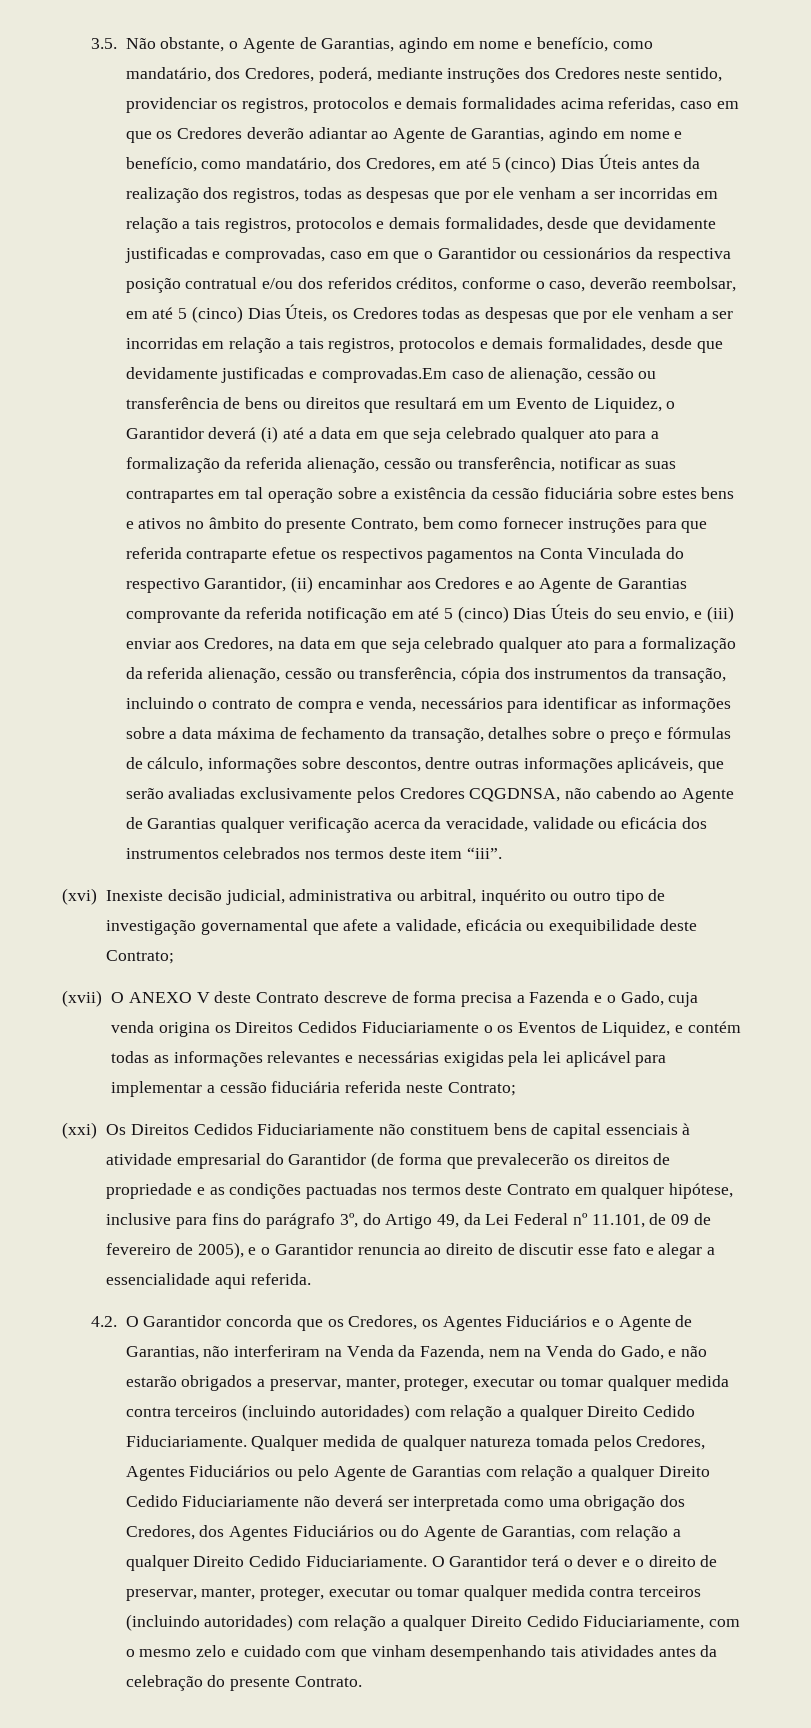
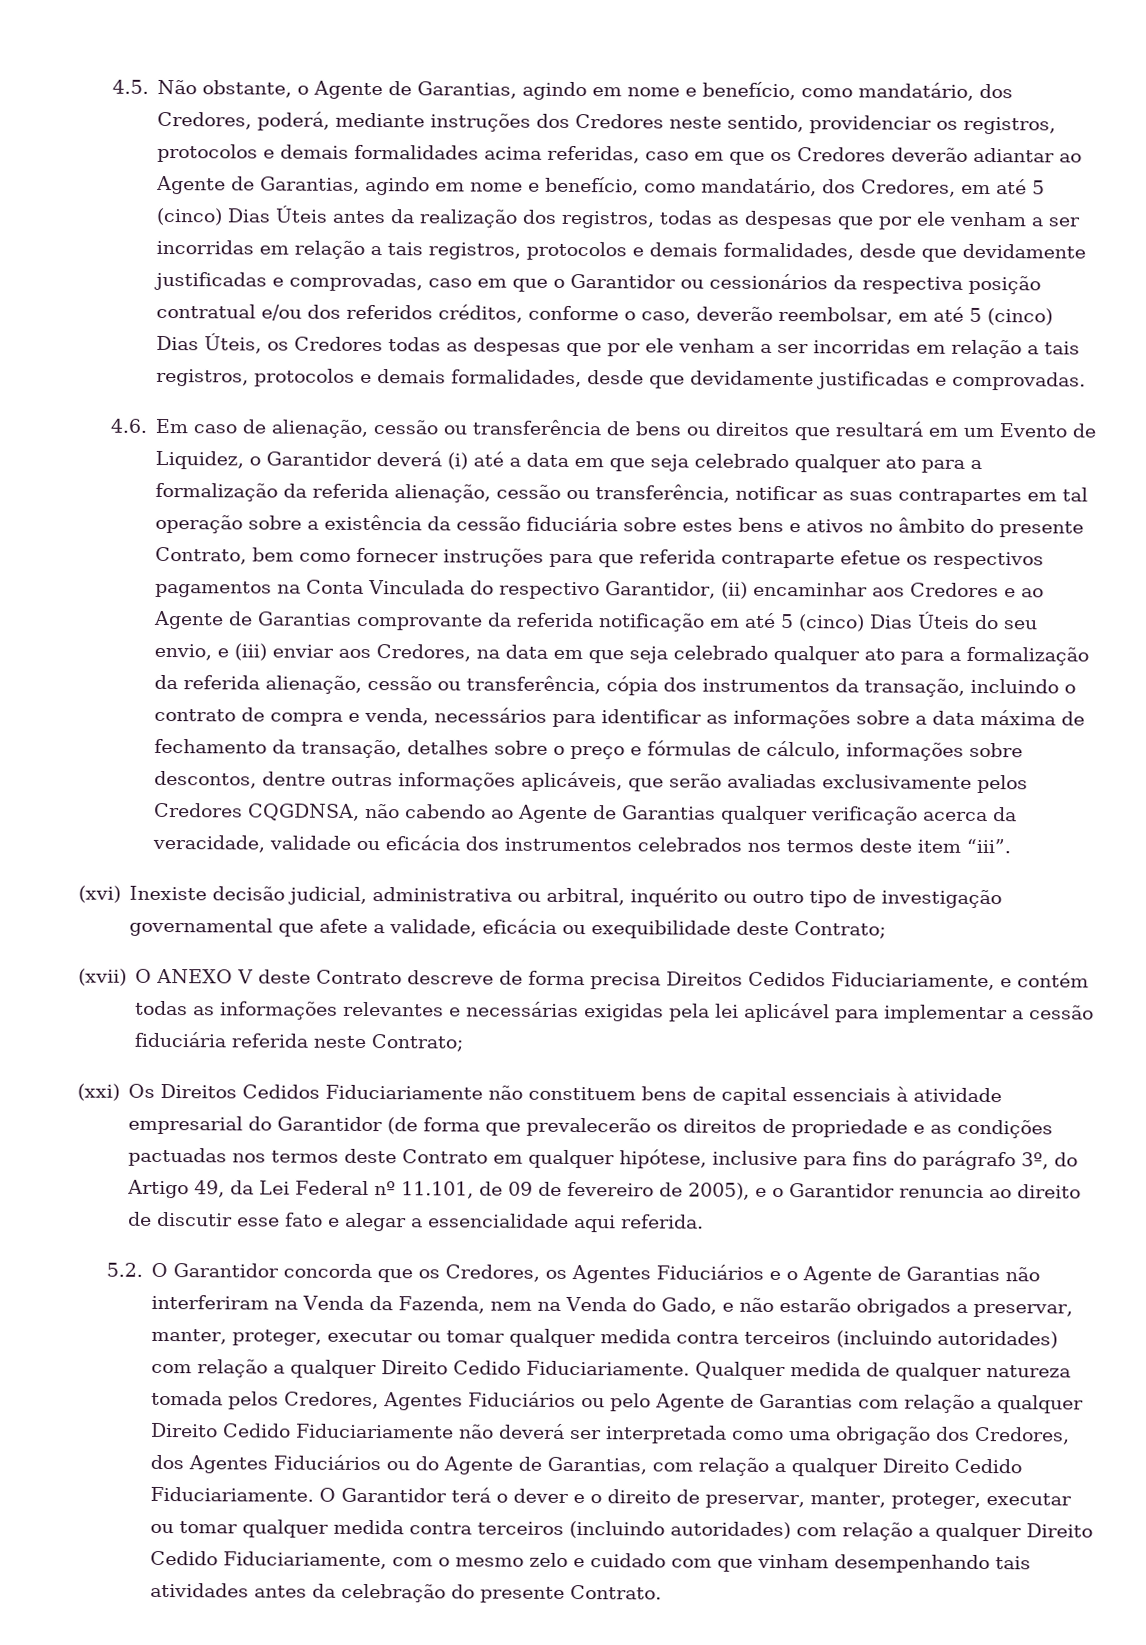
[90,38,117,49] 3.5. -> [111,79,149,94] 4.5.
[321,367,447,383] comprovadas.Em -> [952,371,1087,391] [109,418,189,434] comprovadas. // 4.6. Em
[516,991,699,1007] [111,1021,671,1037] a Fazenda e o Gado, cuja venda origina os Direitos Cedidos Fiduciariamente o os Eventos de Liquidez, -> [666,971,996,991] Direitos Cedidos Fiduciariamente,
[90,1316,117,1327] 4.2. -> [105,1262,143,1277] 5.2.
[125,1346,199,1360] Garantias, -> [906,1266,1001,1282] Garantias

